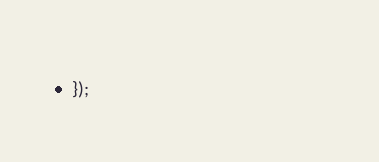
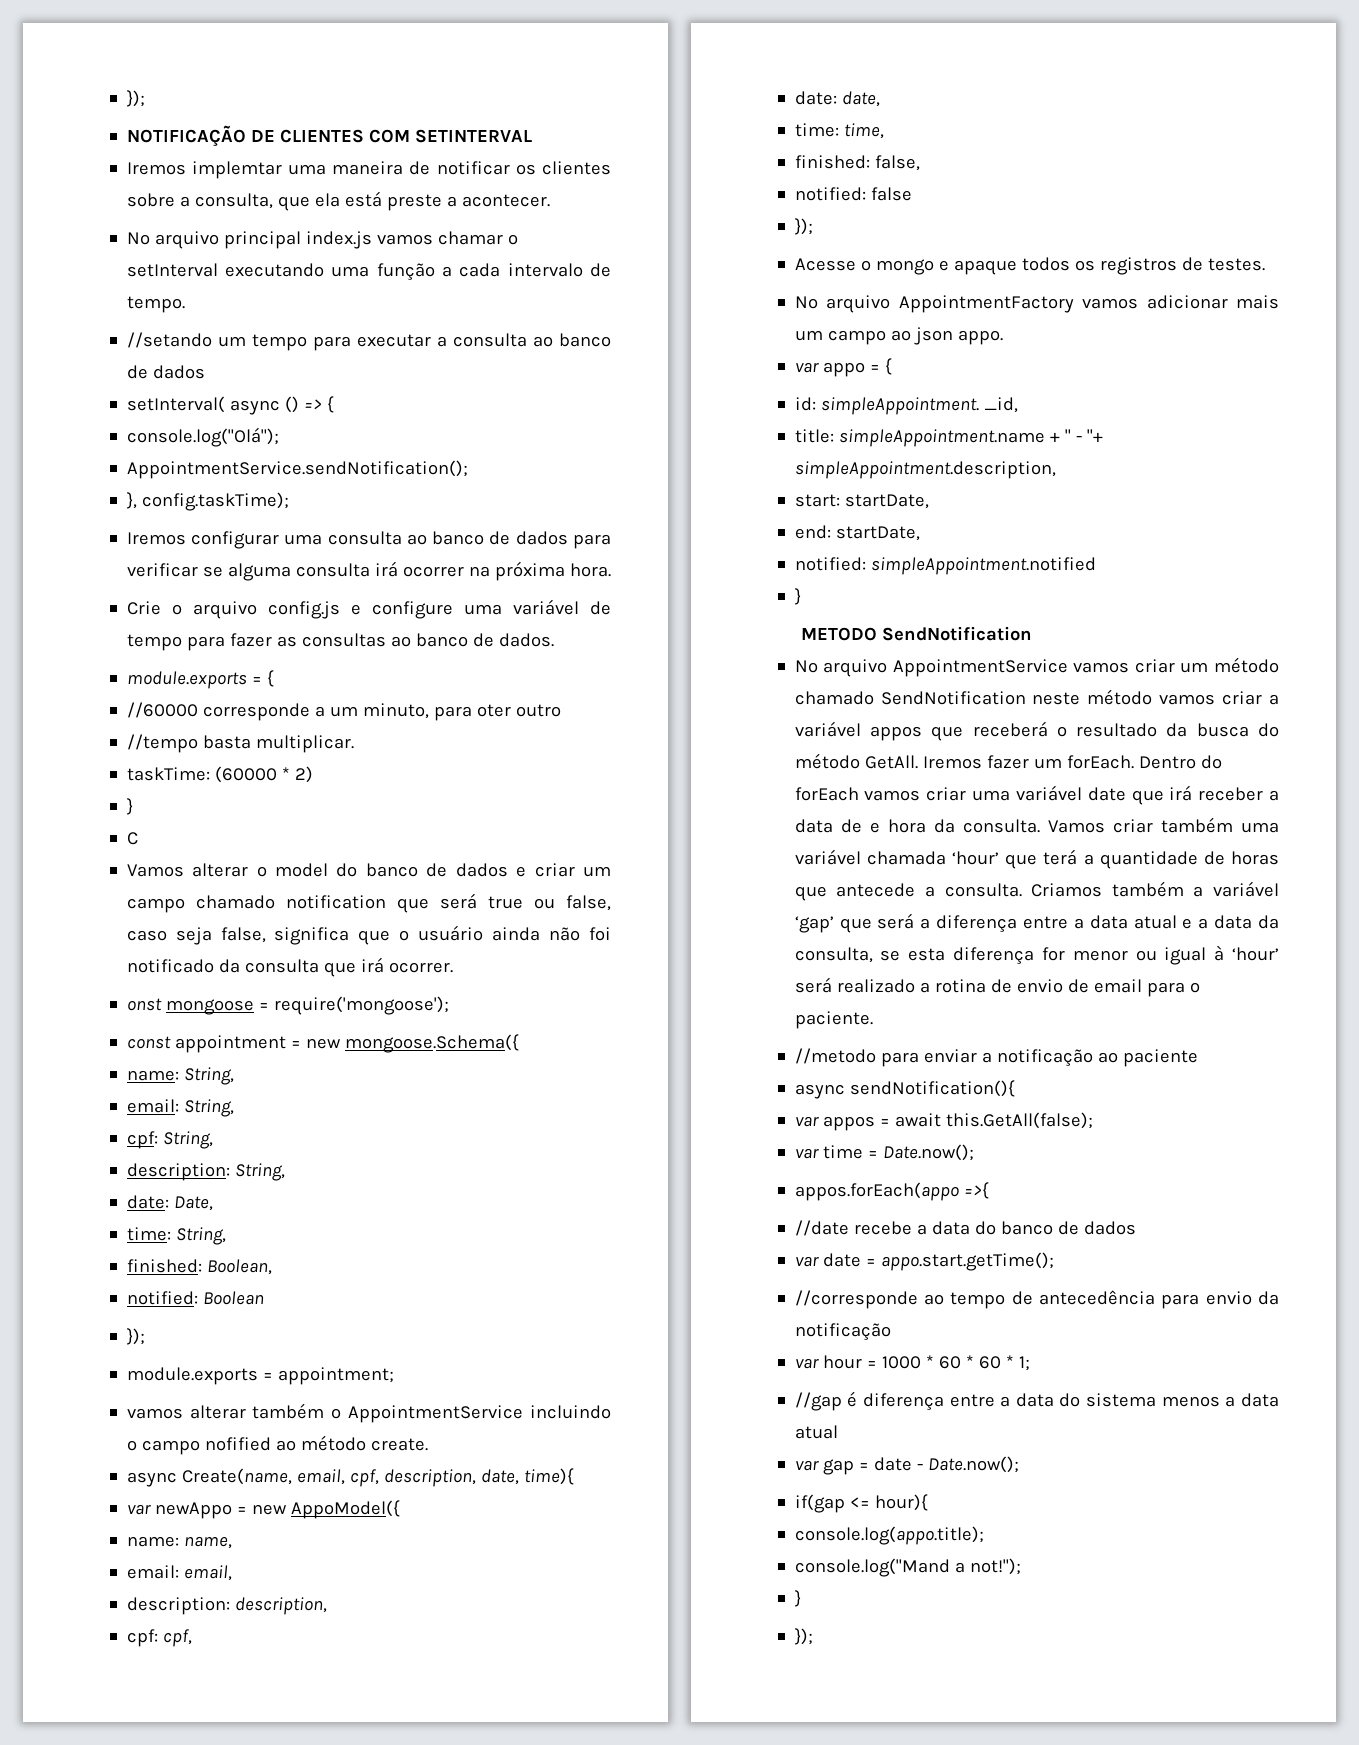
[71,80,89,98] }); -> [126,90,145,107] [126,125,532,147] [126,161,611,179] [126,191,550,211] [126,231,518,249] [126,263,611,281] [126,296,185,313] [126,332,612,351] [126,365,205,379] [126,396,334,415] [126,427,279,447] [126,460,468,479] [126,492,289,511] [126,531,612,549] [126,561,611,581] [126,599,611,619] [126,633,554,651] [126,670,274,689] [126,702,561,721] [126,734,354,753] [126,766,313,783] [126,798,133,815] [126,832,138,845] [126,863,612,877] [126,893,611,913] [126,925,612,945] [126,957,453,977] [126,996,449,1015] [126,1034,519,1053] [126,1067,234,1085] [126,1099,234,1117] [126,1131,213,1149] [126,1163,285,1181] [126,1195,213,1211] [126,1227,226,1245] [126,1259,272,1275] [126,1291,264,1305] [126,1328,145,1345] [126,1367,394,1385] [126,1403,611,1423] [126,1435,428,1455] [126,1468,574,1487] [126,1500,400,1519] [126,1536,232,1549] [126,1565,232,1581] [126,1597,327,1615] [126,1629,192,1647] [794,91,880,107] [794,123,884,139] [794,155,920,171] [794,187,912,201] [794,218,813,235] [794,257,1265,275] [794,295,1279,313] [794,327,1003,345] [794,358,892,377] [794,397,1018,415] [794,429,1103,447] [794,461,1056,479] [794,494,929,509] [794,525,920,541] [794,557,1096,575] [794,588,801,605] [800,626,1032,641] [794,657,1279,677] [794,689,1279,705] [794,721,1279,741] [794,753,1222,769] [794,785,1279,805] [794,817,1279,833] [794,849,1279,869] [794,881,1279,901] [794,913,1279,933] [794,945,1279,965] [794,977,1200,997] [794,1011,873,1029] [794,1048,1198,1067] [794,1080,1015,1099] [794,1112,1093,1131] [794,1144,974,1161] [794,1182,989,1201] [794,1220,1136,1236] [794,1252,1054,1271] [794,1290,1280,1309] [794,1323,891,1341] [794,1355,1030,1371] [794,1391,1279,1411] [794,1425,838,1439] [794,1456,1019,1475] [794,1494,928,1513] [794,1526,984,1545] [794,1558,1021,1577] [794,1590,801,1607] [794,1628,813,1645] }); // NOTIFICAÇÃO DE CLIENTES COM SETINTERVAL // Iremos implemtar uma maneira de notificar os clientes sobre a consulta, que ela está preste a acontecer. // No arquivo principal index.js vamos chamar o setInterval executando uma função a cada intervalo de tempo. // //setando um tempo para executar a consulta ao banco de dados // setInterval( async () => { // console.log("Olá"); // AppointmentService.sendNotification(); // }, config.taskTime); // Iremos configurar uma consulta ao banco de dados para verificar se alguma consulta irá ocorrer na próxima hora. // Crie o arquivo config.js e configure uma variável de tempo para fazer as consultas ao banco de dados. // module.exports = { // //60000 corresponde a um minuto, para oter outro // //tempo basta multiplicar. // taskTime: (60000 * 2) // } // C // Vamos alterar o model do banco de dados e criar um campo chamado notification que será true ou false, caso seja false, significa que o usuário ainda não foi notificado da consulta que irá ocorrer. // onst mongoose = require('mongoose'); // const appointment = new mongoose.Schema({ // name: String, // email: String, // cpf: String, // description: String, // date: Date, // time: String, // finished: Boolean, // notified: Boolean // }); // module.exports = appointment; // vamos alterar também o AppointmentService incluindo o campo nofified ao método create. // async Create(name, email, cpf, description, date, time){ // var newAppo = new AppoModel({ // name: name, // email: email, // description: description, // cpf: cpf, // date: date, // time: time, // finished: false, // notified: false // }); // Acesse o mongo e apaque todos os registros de testes. // No arquivo AppointmentFactory vamos adicionar mais um campo ao json appo. // var appo = { // id: simpleAppointment. _id, // title: simpleAppointment.name + " - "+ simpleAppointment.description, // start: startDate, // end: startDate, // notified: simpleAppointment.notified // } // METODO SendNotification // No arquivo AppointmentService vamos criar um método chamado SendNotification neste método vamos criar a variável appos que receberá o resultado da busca do método GetAll. Iremos fazer um forEach. Dentro do forEach vamos criar uma variável date que irá receber a data de e hora da consulta. Vamos criar também uma variável chamada ‘hour’ que terá a quantidade de horas que antecede a consulta. Criamos também a variável ‘gap’ que será a diferença entre a data atual e a data da consulta, se esta diferença for menor ou igual à ‘hour’ será realizado a rotina de envio de email para o paciente. // //metodo para enviar a notificação ao paciente // async sendNotification(){ // var appos = await this.GetAll(false); // var time = Date.now(); // appos.forEach(appo =>{ // //date recebe a data do banco de dados // var date = appo.start.getTime(); // //corresponde ao tempo de antecedência para envio da notificação // var hour = 1000 * 60 * 60 * 1; // //gap é diferença entre a data do sistema menos a data atual // var gap = date - Date.now(); // if(gap <= hour){ // console.log(appo.title); // console.log("Mand a not!"); // } // });

